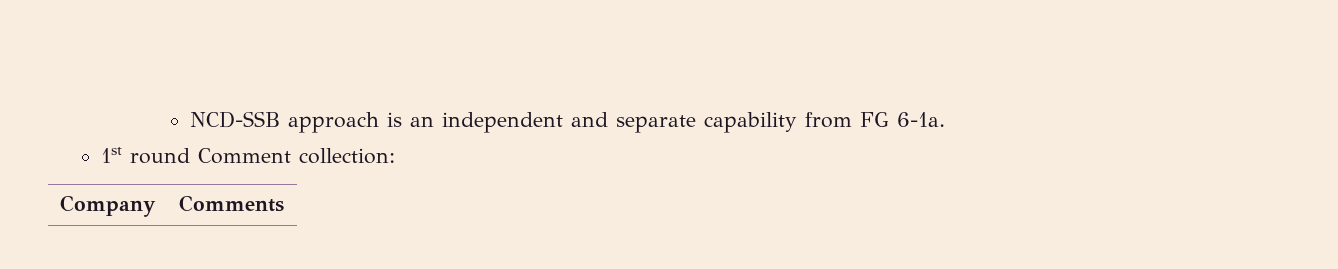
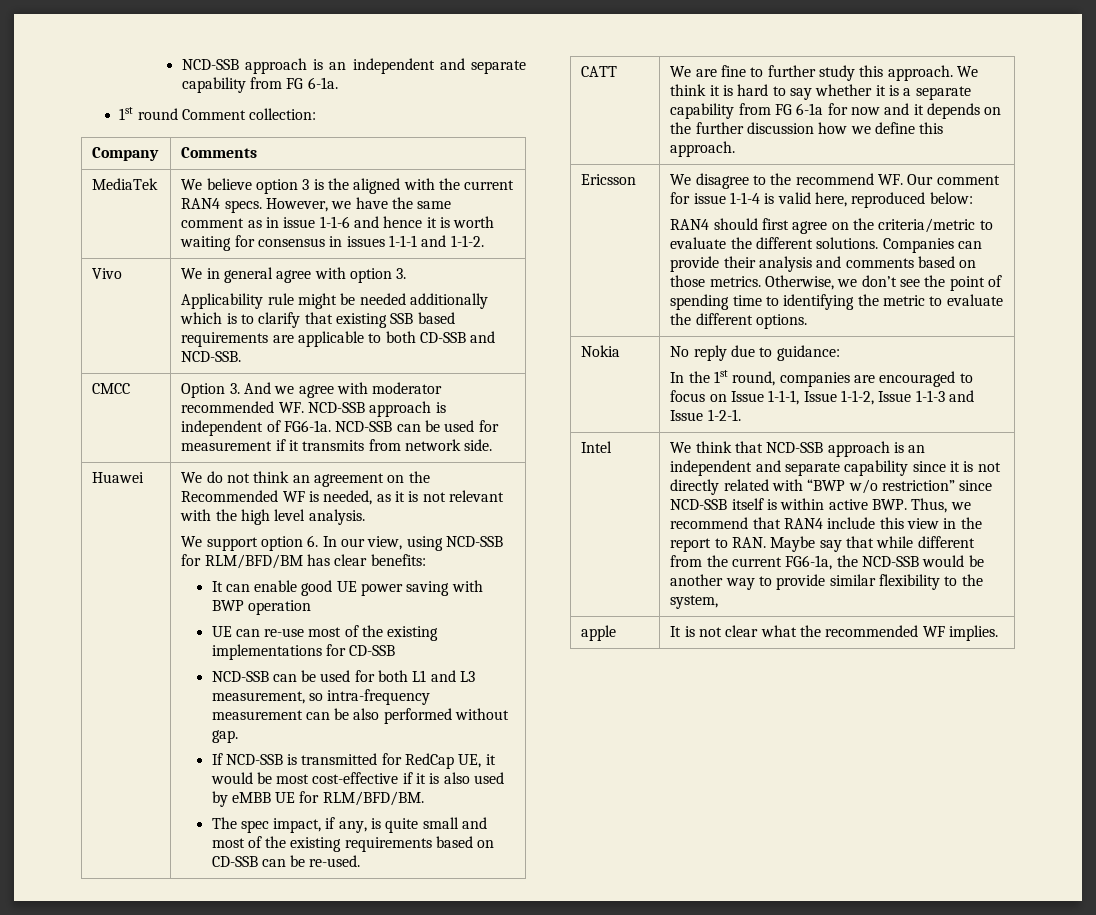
(284, 203) none -> [92,178,159,190] [181,178,515,194] [181,197,452,213] [181,216,495,228] [180,235,484,251] [92,268,123,279] [181,267,407,283] [181,293,489,309] [180,312,455,328] [181,331,496,347] [181,351,242,362] [92,383,131,394] [181,382,443,398] [181,401,446,417] [181,420,499,436] [181,439,493,451] [92,472,145,483] [181,471,430,487] [181,490,505,505] [180,509,365,525] [181,535,504,551] [181,554,426,569] [211,580,483,596] [211,600,311,615] [211,625,439,641] [211,644,396,660] [211,670,476,682] [211,689,431,705] [211,708,510,724] [211,730,238,743] [211,753,496,769] [210,772,505,784] [211,791,424,807] [211,817,488,833] [211,836,495,852] [211,855,361,867] [581,66,618,77] [670,65,979,81] [670,84,971,100] [670,103,1002,119] [670,122,944,134] [670,141,736,157] [581,174,637,185] [670,173,1000,189] [670,192,973,208] [670,218,993,234] [670,237,983,253] [670,256,977,272] [670,275,1003,291] [670,294,1003,310] [670,313,808,329] [581,345,621,357] [670,345,840,361] [670,370,973,387] [670,390,975,405] [670,409,741,421] [581,441,613,453] [670,441,926,457] [670,460,1001,476] [670,479,993,495] [670,498,971,513] [670,517,982,529] [670,536,975,552] [670,555,984,570] [670,574,983,590] [670,595,719,609] [581,625,617,641] [670,625,999,641] // MediaTek | We believe option 3 is the aligned with the current RAN4 specs. However, we have the same comment as in issue 1-1-6 and hence it is worth waiting for consensus in issues 1-1-1 and 1-1-2. // Vivo | We in general agree with option 3. // Applicability rule might be needed additionally which is to clarify that existing SSB based requirements are applicable to both CD-SSB and NCD-SSB. // CMCC | Option 3. And we agree with moderator recommended WF. NCD-SSB approach is independent of FG6-1a. NCD-SSB can be used for measurement if it transmits from network side. // Huawei | We do not think an agreement on the Recommended WF is needed, as it is not relevant with the high level analysis. // We support option 6. In our view, using NCD-SSB for RLM/BFD/BM has clear benefits: // It can enable good UE power saving with BWP operation // UE can re-use most of the existing implementations for CD-SSB // NCD-SSB can be used for both L1 and L3 measurement, so intra-frequency measurement can be also performed without gap. // If NCD-SSB is transmitted for RedCap UE, it would be most cost-effective if it is also used by eMBB UE for RLM/BFD/BM. // The spec impact, if any, is quite small and most of the existing requirements based on CD-SSB can be re-used. // CATT | We are fine to further study this approach. We think it is hard to say whether it is a separate capability from FG 6-1a for now and it depends on the further discussion how we define this approach. // Ericsson | We disagree to the recommend WF. Our comment for issue 1-1-4 is valid here, reproduced below: // RAN4 should first agree on the criteria/metric to evaluate the different solutions. Companies can provide their analysis and comments based on those metrics. Otherwise, we don’t see the point of spending time to identifying the metric to evaluate the different options. // Nokia | No reply due to guidance: // In the 1st round, companies are encouraged to focus on Issue 1-1-1, Issue 1-1-2, Issue 1-1-3 and Issue 1-2-1. // Intel | We think that NCD-SSB approach is an independent and separate capability since it is not directly related with “BWP w/o restriction” since NCD-SSB itself is within active BWP. Thus, we recommend that RAN4 include this view in the report to RAN. Maybe say that while different from the current FG6-1a, the NCD-SSB would be another way to provide similar flexibility to the system, // apple | It is not clear what the recommended WF implies.

